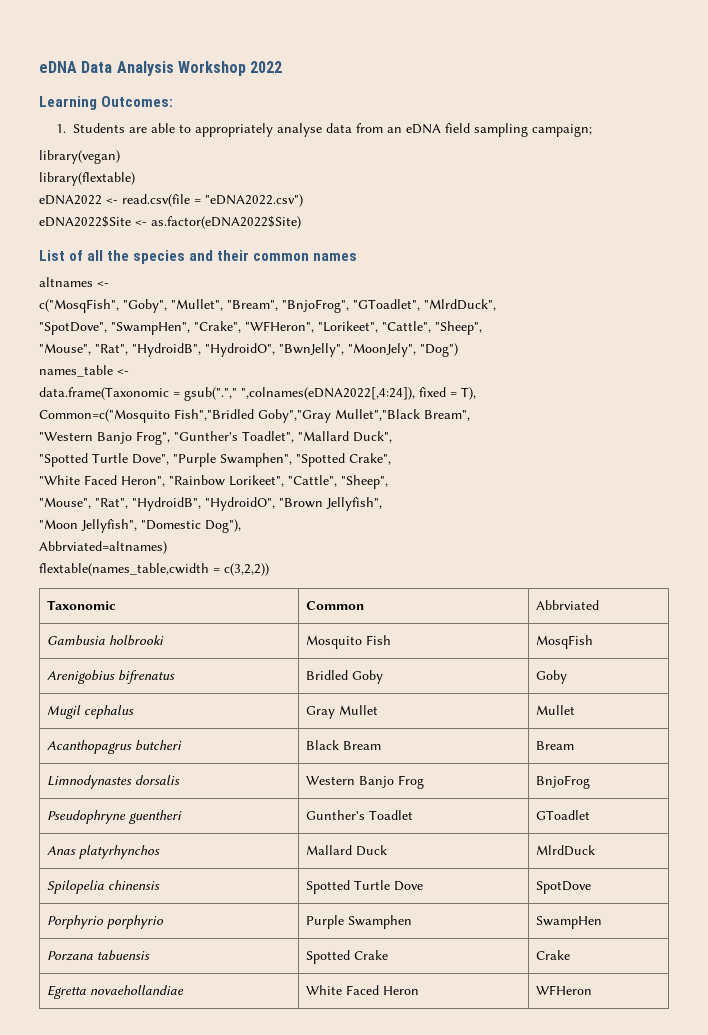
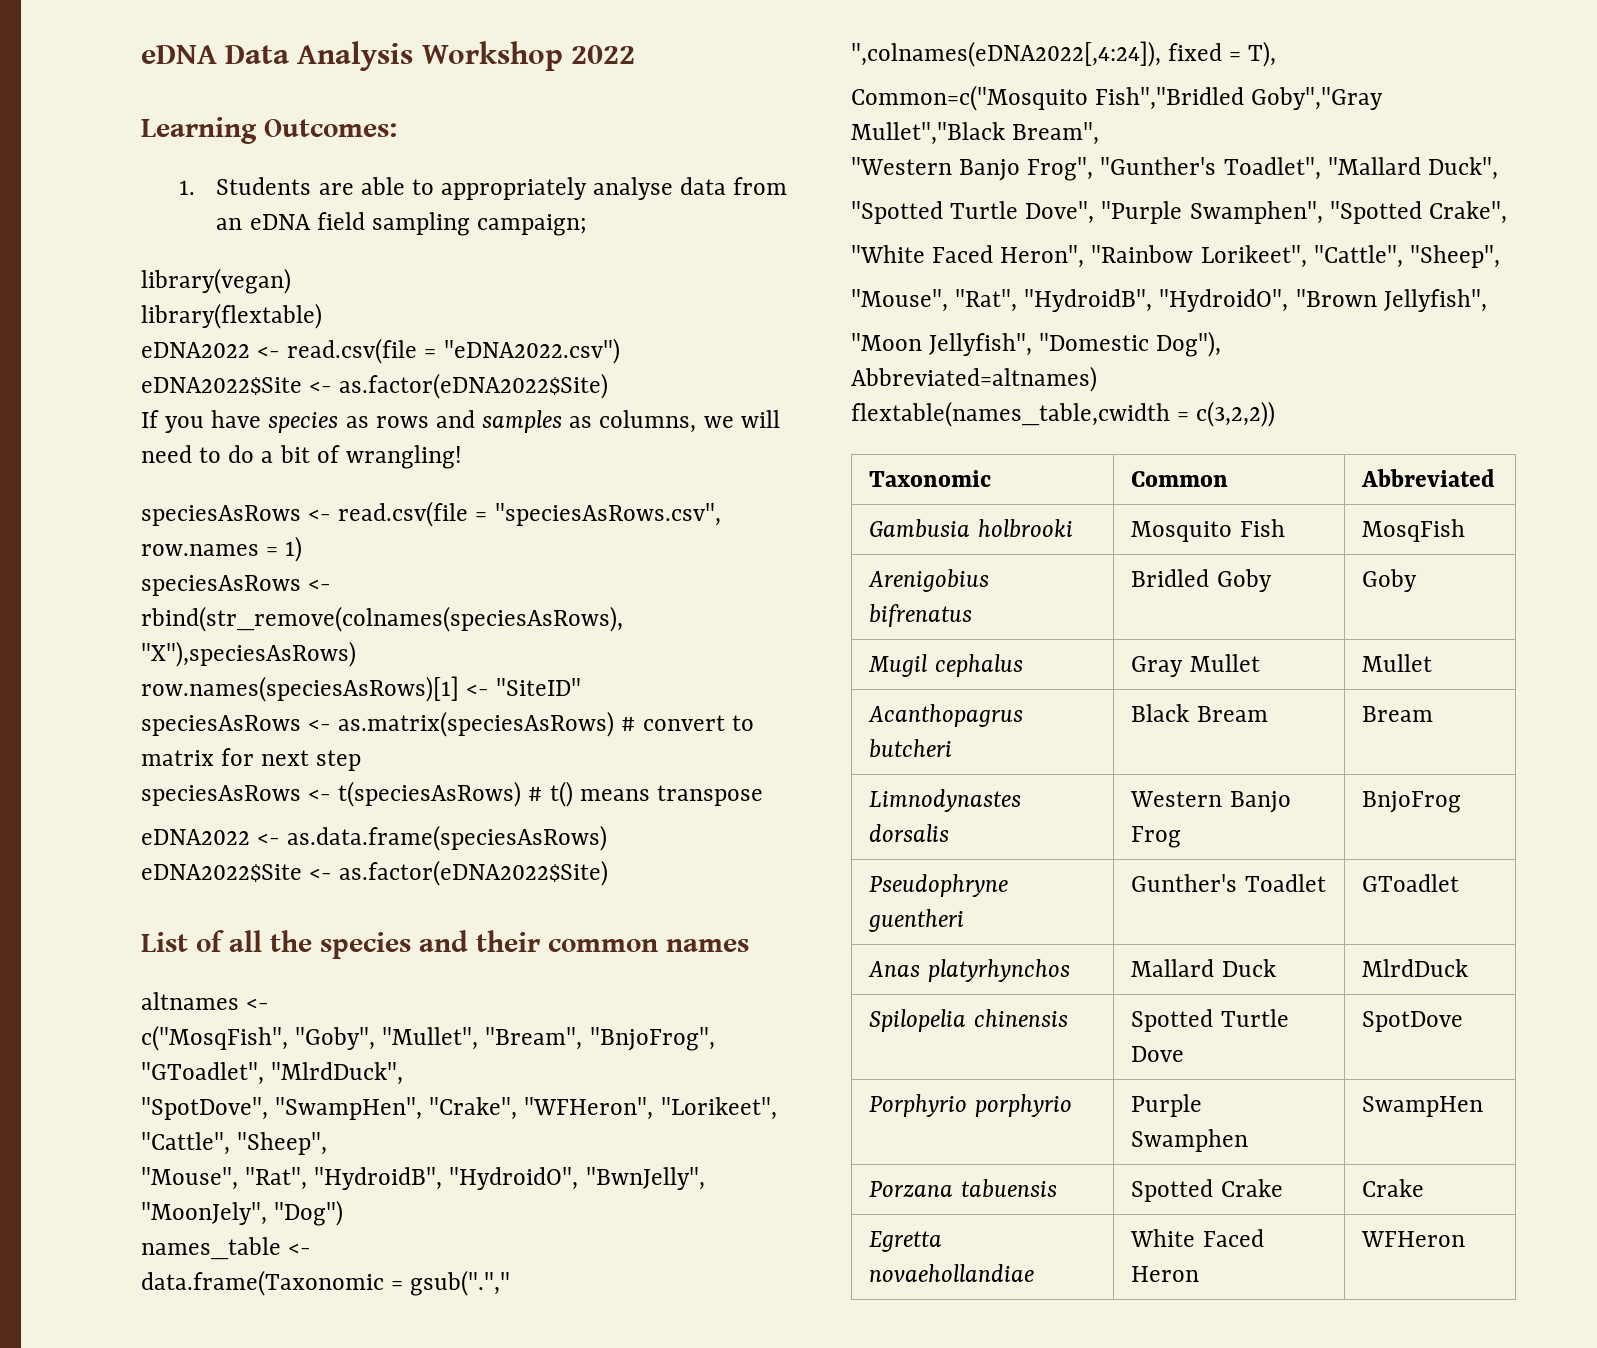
(301, 222) none -> [141,410,780,433] [141,445,462,469] [141,501,721,527] [141,536,303,562] [141,575,332,596] [141,606,623,632] [141,641,356,667] [141,676,582,702] [141,711,754,737] [141,748,362,771] [141,781,763,807] [141,825,608,851] [141,860,609,886] // If you have species as rows and samples as columns, we will need to do a bit of wrangling! // speciesAsRows <- read.csv(file = "speciesAsRows.csv", row.names = 1) // speciesAsRows <- rbind(str_remove(colnames(speciesAsRows), "X"),speciesAsRows) // row.names(speciesAsRows)[1] <- "SiteID" // speciesAsRows <- as.matrix(speciesAsRows) # convert to matrix for next step // speciesAsRows <- t(speciesAsRows) # t() means transpose // eDNA2022 <- as.data.frame(speciesAsRows) // eDNA2022$Site <- as.factor(eDNA2022$Site)
[39,541,167,554] Abbrviated=altnames) -> [851,366,1097,392] Abbreviated=altnames)
[535,600,599,610] Abbrviated -> [1361,469,1496,487] Abbreviated

